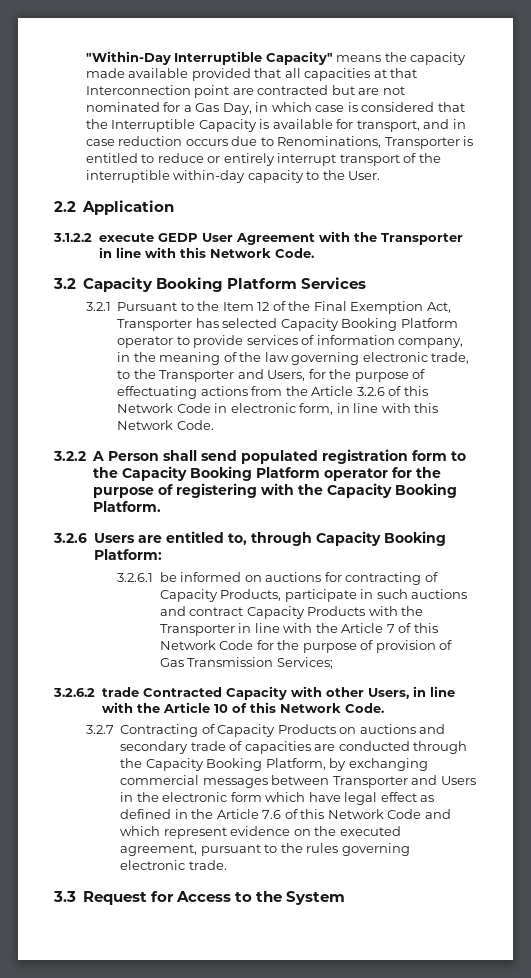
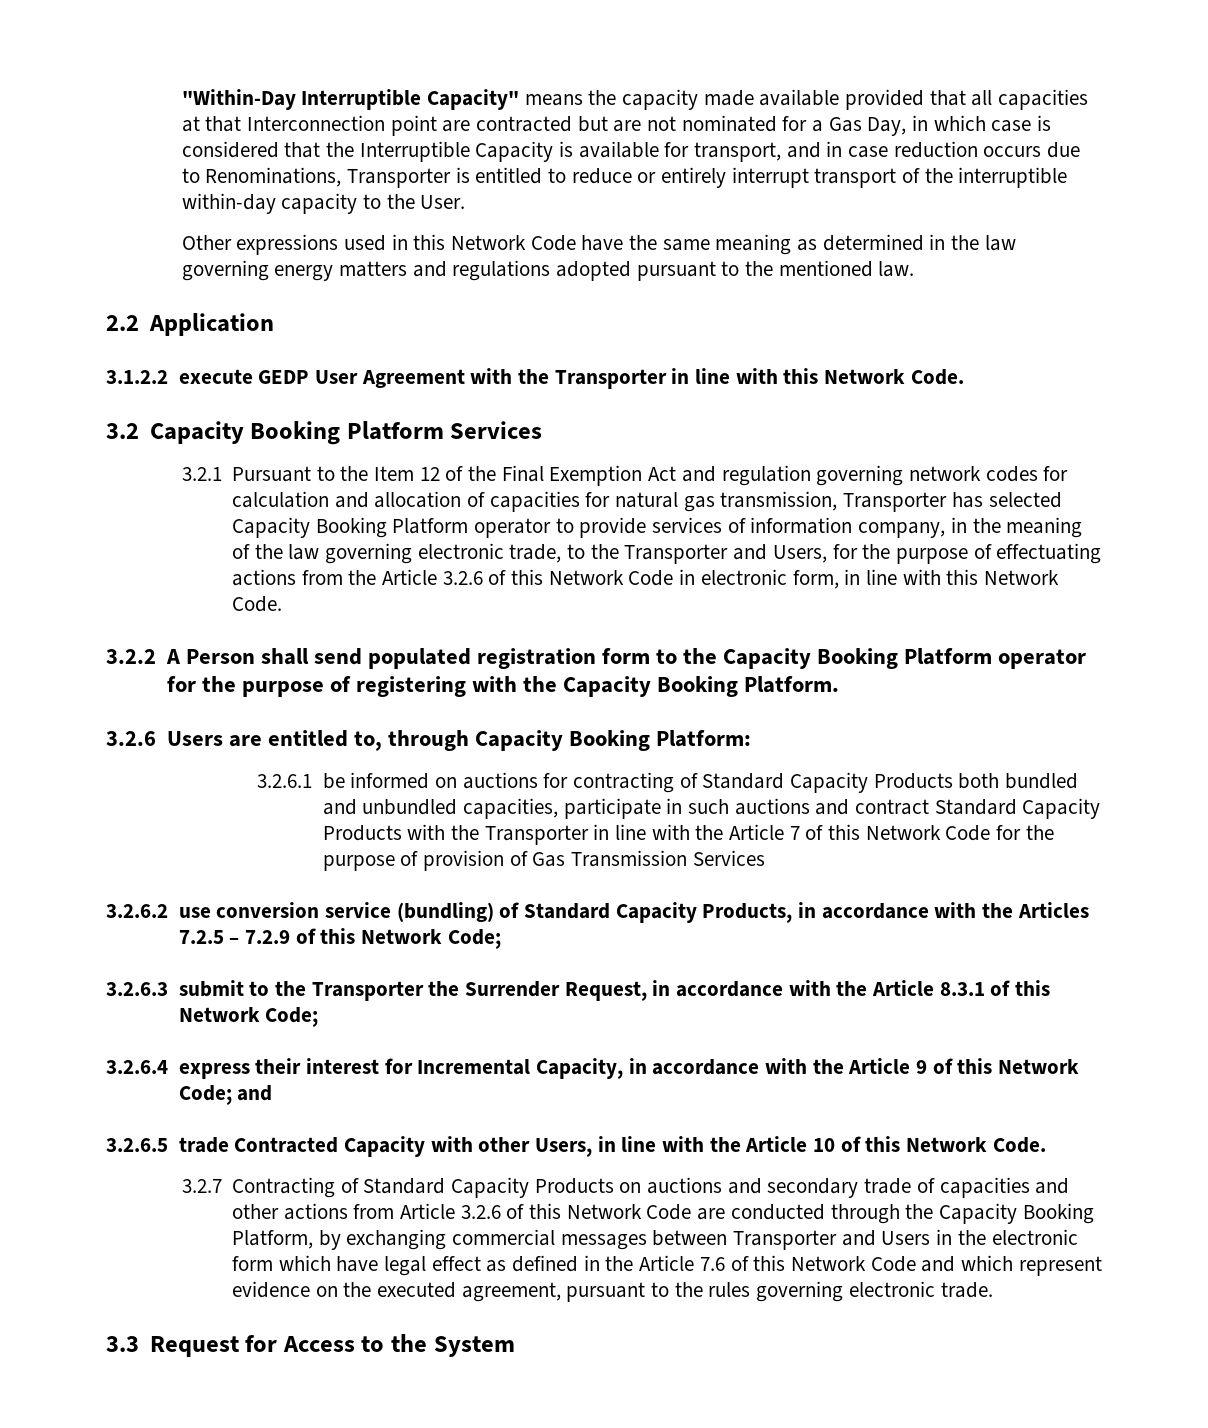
(381, 175) none -> [181,234,1016,255] [181,260,915,281] // Other expressions used in this Network Code have the same meaning as determined in the law governing energy matters and regulations adopted pursuant to the mentioned law.
[426,302,451,313] Act, -> [648,465,1069,486] [232,491,838,512] Act and regulation governing network codes for calculation and allocation of capacities for natural gas transmission,
[159,589,282,602] Capacity Products, -> [702,772,1079,793] [322,798,559,819] Standard Capacity Products both bundled and unbundled capacities,
(244, 611) none -> [934,799,1017,815] Standard
[276,657,333,669] [53,688,95,697] Services; // 3.2.6.2 -> [692,850,765,866] [106,902,1089,923] [178,928,501,949] [106,980,1050,1001] [178,1007,319,1027] [106,1058,1079,1079] [178,1085,273,1105] [106,1138,168,1152] Services // 3.2.6.2 use conversion service (bundling) of Standard Capacity Products, in accordance with the Articles 7.2.5 – 7.2.9 of this Network Code; // 3.2.6.3 submit to the Transporter the Surrender Request, in accordance with the Article 8.3.1 of this Network Code; // 3.2.6.4 express their interest for Incremental Capacity, in accordance with the Article 9 of this Network Code; and // 3.2.6.5
(215, 729) none -> [363,1178,446,1194] Standard
(311, 747) none -> [1035,1178,1070,1194] [232,1203,692,1220] and other actions from Article 3.2.6 of this Network Code

